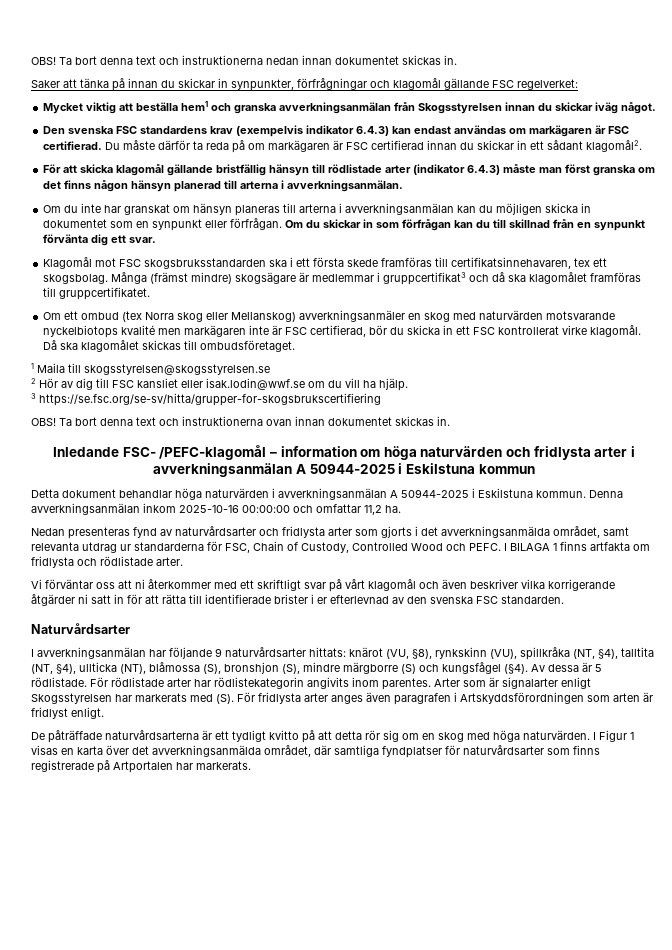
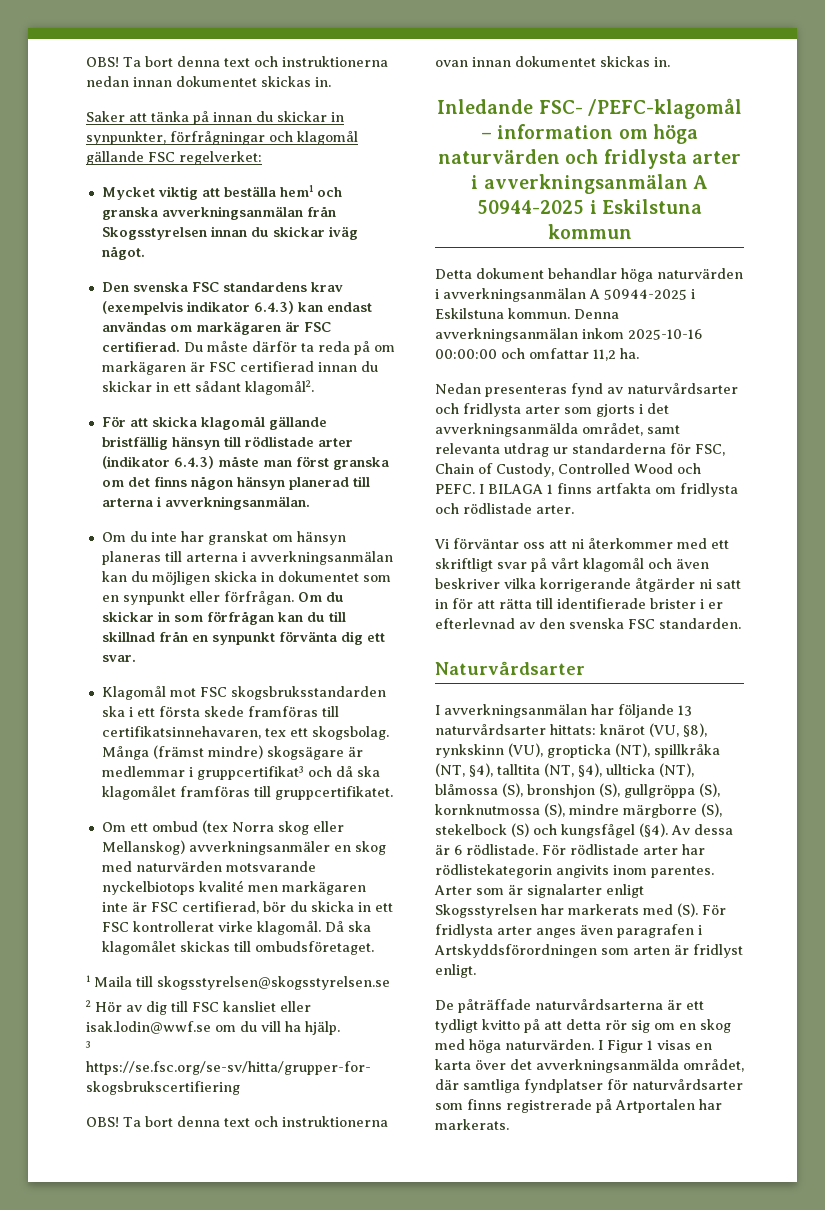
[215,648,222,657] 9 -> [678,705,692,716] 13
(517, 654) none -> [547,743,650,758] gropticka (NT),
[303,662,398,674] mindre märgborre -> [624,783,720,798] [435,803,722,818] [435,824,507,835] gullgröppa (S), kornknutmossa (S), mindre märgborre (S), stekelbock
[595,664,602,672] 5 -> [454,845,462,855] 6

